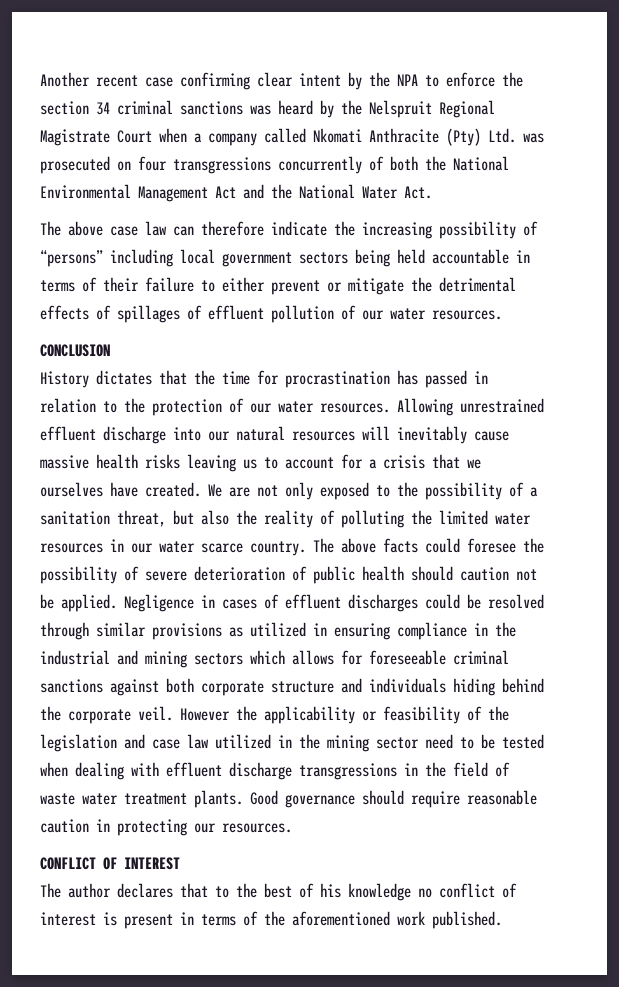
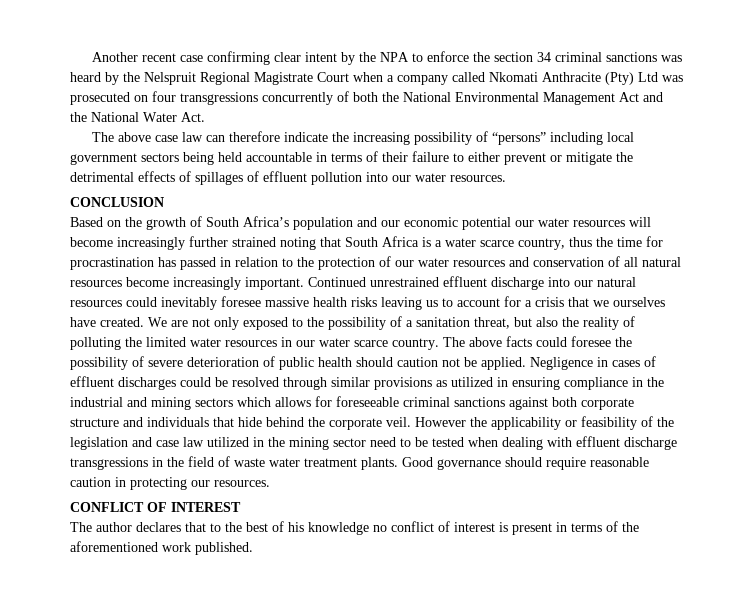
[488,128,516,143] Ltd. -> [638,72,658,82] Ltd
[341,305,356,320] of -> [366,172,388,182] into
[40,370,187,388] History dictates that -> [70,216,651,230] [70,236,592,250] Based on the growth of South Africa’s population and our economic potential our water resources will become increasingly further strained noting that South Africa is a water scarce country, thus
[320,398,453,416] resources. Allowing -> [453,256,681,267] [70,277,366,290] resources and conservation of all natural resources become increasingly important. Continued
[362,426,509,444] will inevitably cause -> [126,296,261,310] could inevitably foresee
[453,678,495,696] hiding -> [213,417,262,427] that hide

